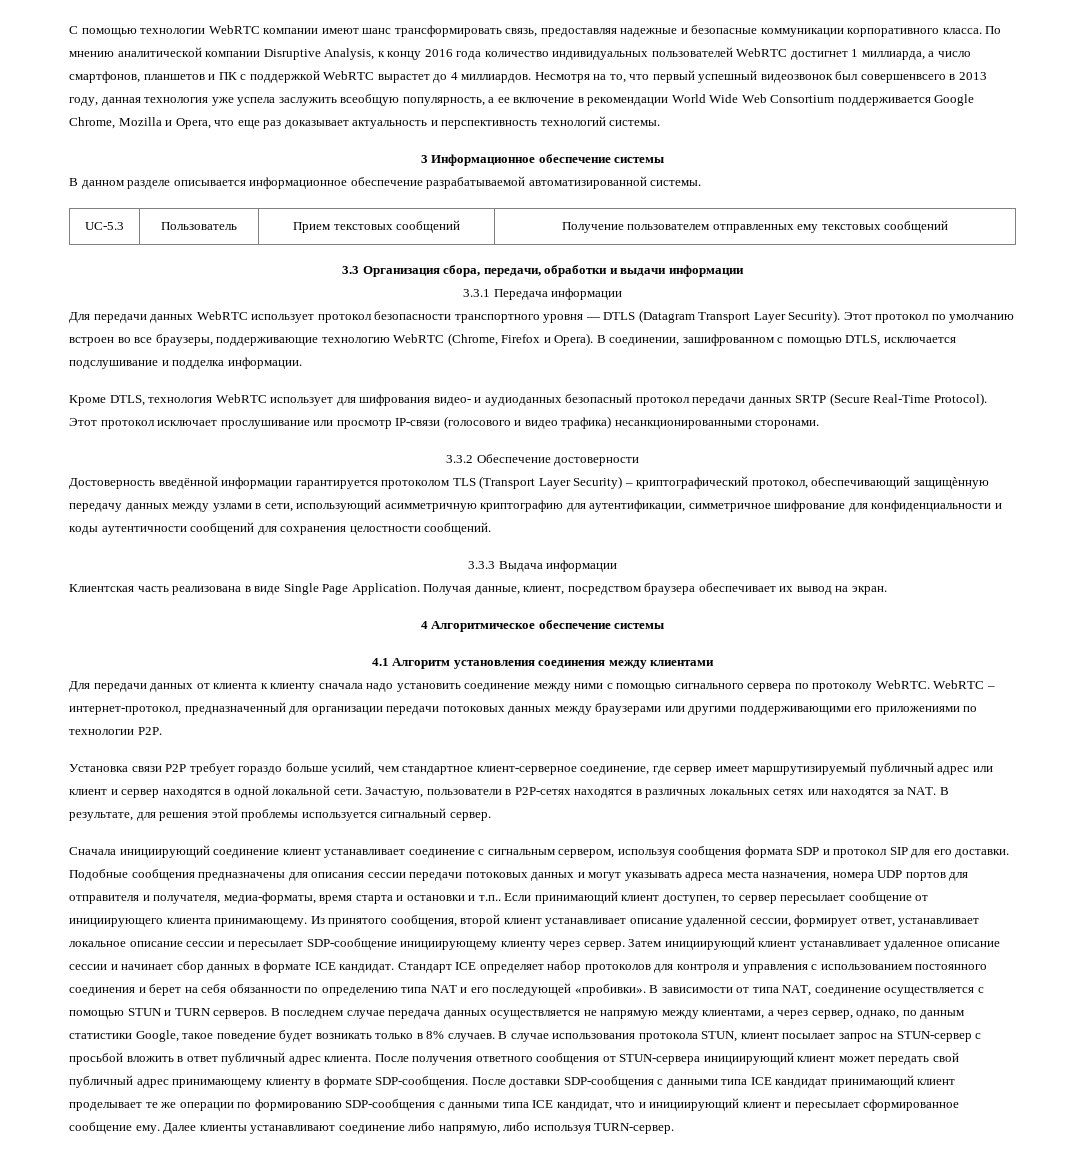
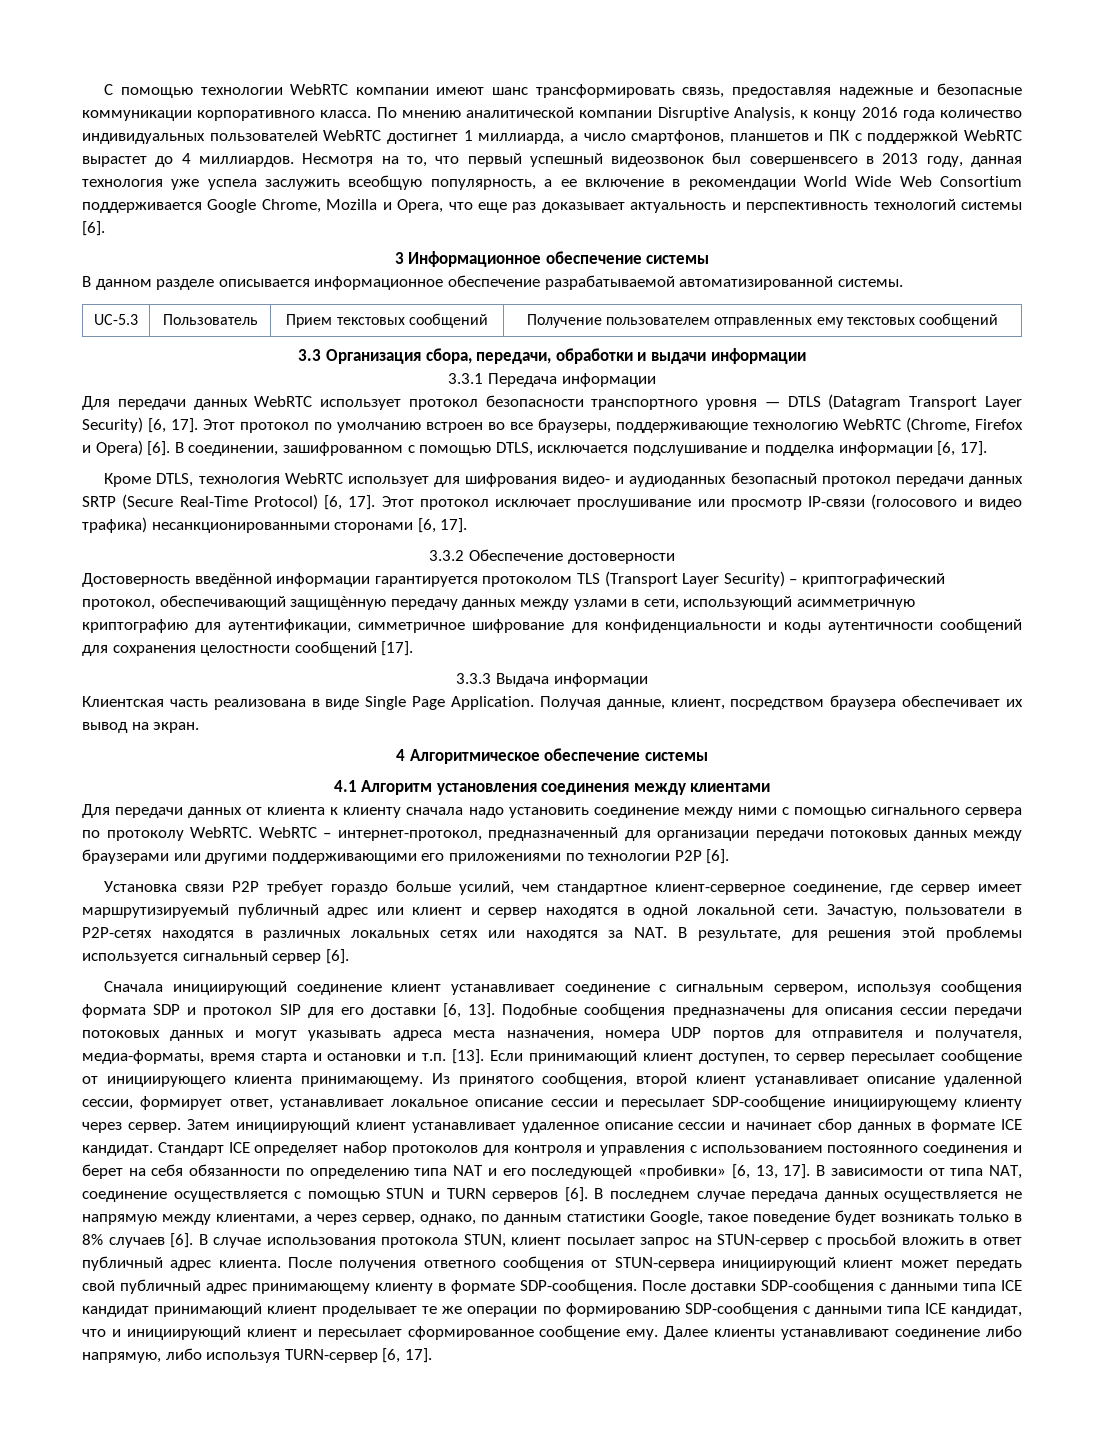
[609,120,661,126] системы. -> [961,202,1023,210] [82,221,105,236] системы [6].
[788,310,841,323] Security). -> [82,417,198,433] Security) [6, 17].
[554,333,594,346] Opera). -> [95,440,171,456] Opera) [6].
[227,357,302,369] информации. -> [838,441,987,456] информации [6, 17].
[933,393,987,406] Protocol). -> [253,494,376,510] Protocol) [6, 17].
[755,420,820,429] сторонами. -> [334,518,468,533] сторонами [6, 17].
[424,522,492,535] сообщений. -> [294,641,414,656] сообщений [17].
[137,727,162,735] P2P. -> [674,849,730,864] P2P [6].
[449,812,491,821] сервер. -> [272,949,349,964] сервер [6].
[955,849,1010,858] доставки. -> [370,1003,496,1018] доставки [6, 13].
[478,895,501,901] т.п.. -> [422,1049,485,1064] т.п. [13].
[574,984,646,996] «пробивки». -> [638,1164,811,1179] «пробивки» [6, 13, 17].
[213,1010,268,1019] серверов. -> [492,1187,588,1202] серверов [6].
[447,1033,495,1042] случаев. -> [108,1233,194,1248] случаев [6].
[594,1123,675,1134] TURN-сервер. -> [284,1348,432,1363] TURN-сервер [6, 17].

